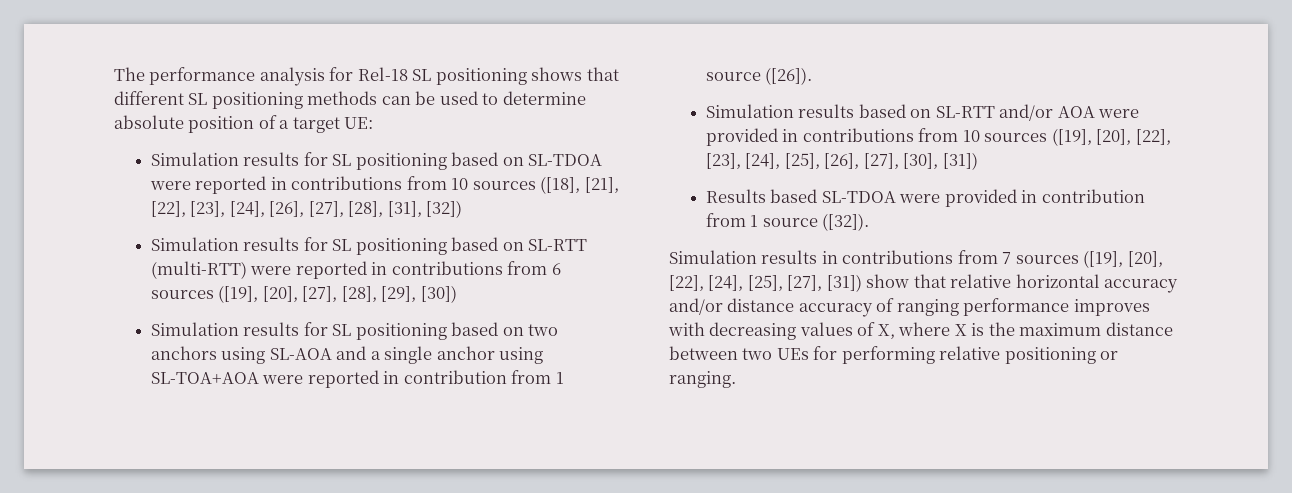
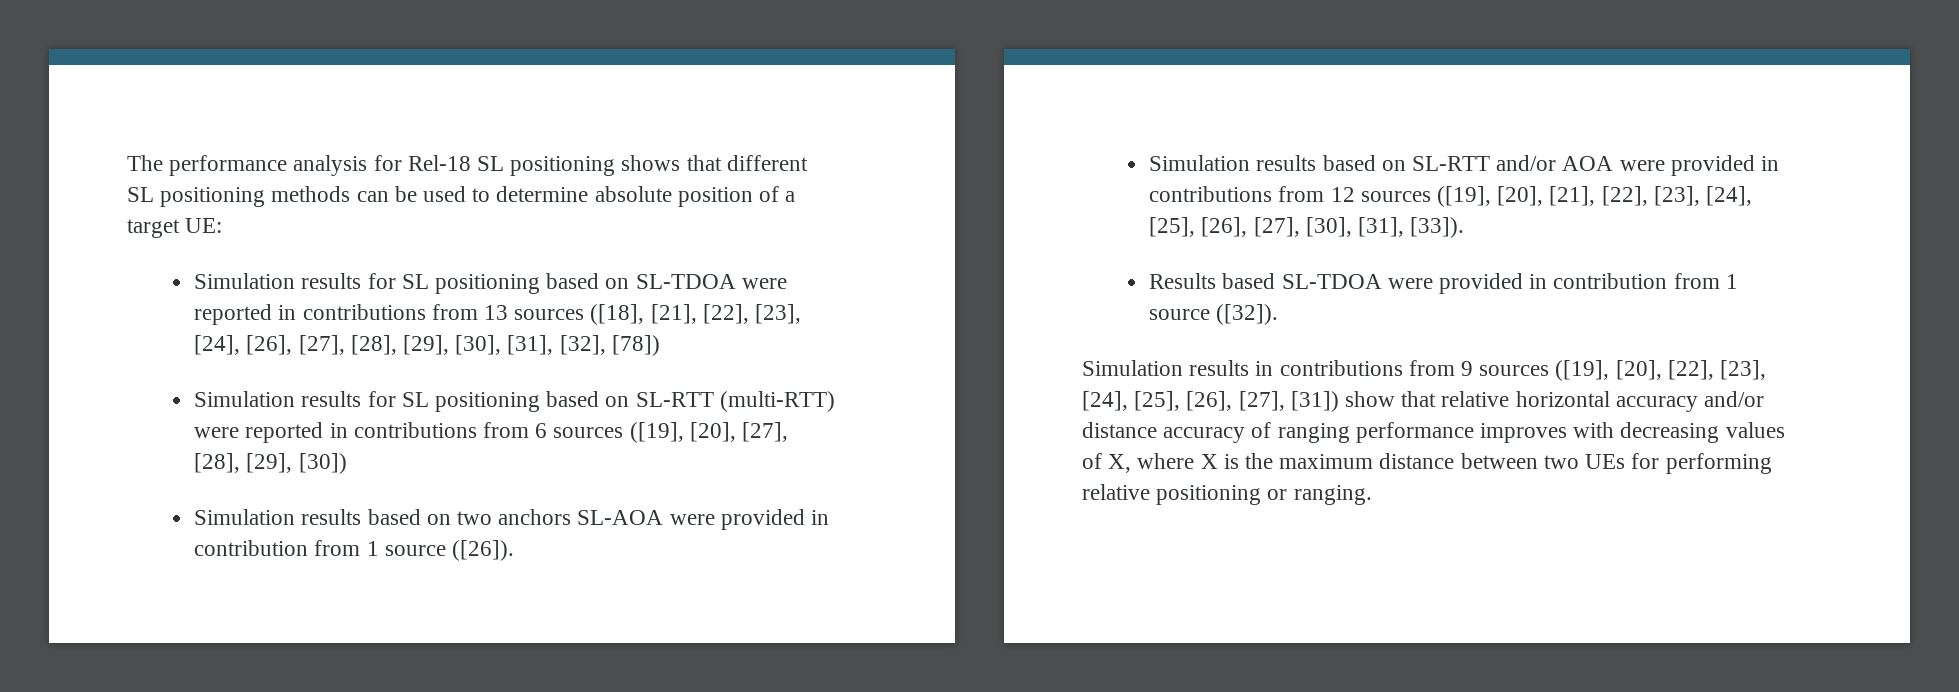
[451,178,469,190] 10 -> [484,305,509,320] 13
[387,200,463,218] [31], [32]) -> [403,335,660,356] [29], [30], [31], [32], [78])
[303,322,447,340] for SL positioning -> (362, 517) none
[221,346,544,364] [150,370,379,388] using SL-AOA and a single anchor using SL-TOA+AOA were reported -> [577,509,805,530] SL-AOA were provided
[962,128,1132,146] 10 sources ([19], [20], -> [1330,186,1596,207] 12 sources ([19], [20], [21],
[942,152,978,170] [31]) -> [1358,217,1465,238] [31], [33]).
[1002,250,1163,268] [669,275,783,291] 7 sources ([19], [20], [22], [24], [25], -> [1461,360,1767,381] [1082,391,1233,411] 9 sources ([19], [20], [22], [23], [24], [25], [26],

